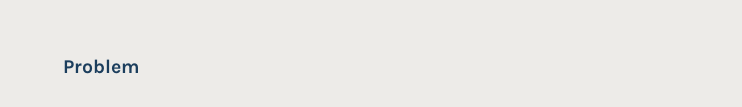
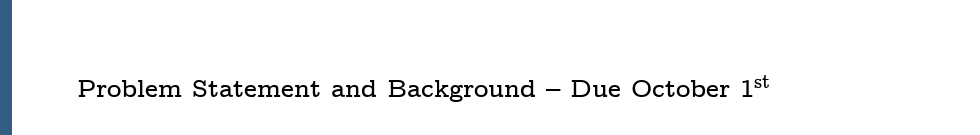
(140, 66) none -> [192,75,770,102] Statement and Background – Due October 1st

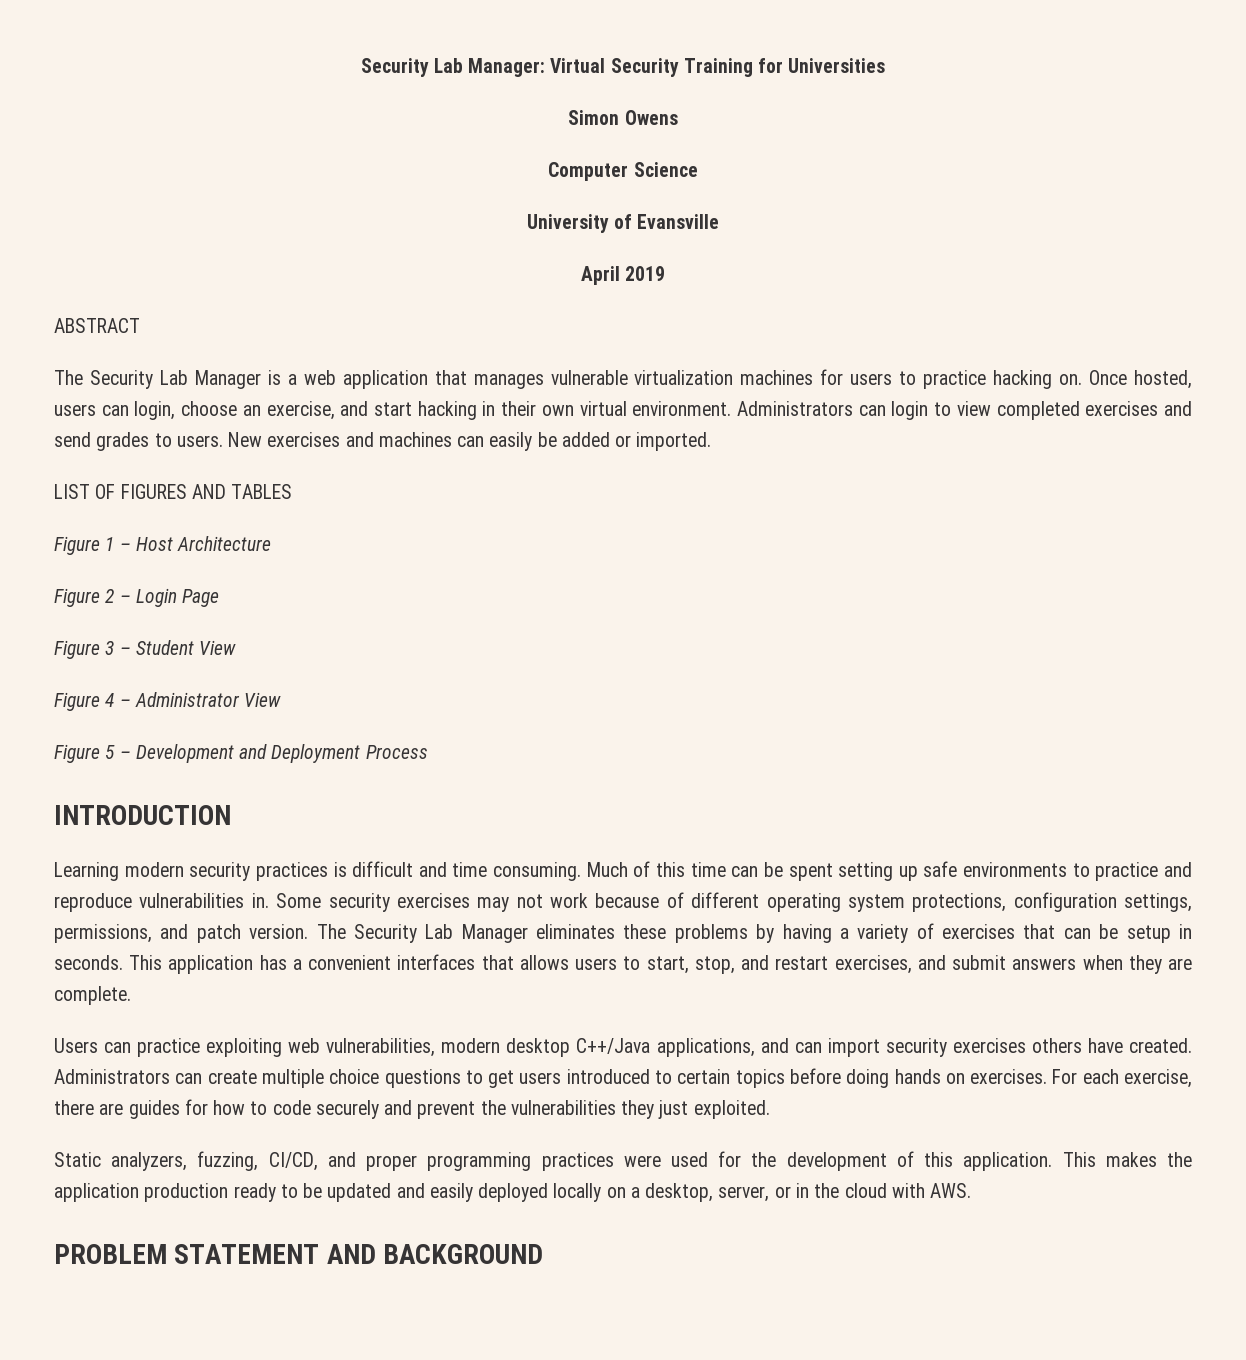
[77,75,770,102] Problem Statement and Background – Due October 1st -> [360,58,886,77] [568,110,678,125] [548,162,698,181] [526,214,720,233] [580,266,666,285] [54,318,140,333] [54,369,1193,389] [54,401,1192,420] [54,432,712,451] [54,484,293,499] [54,536,272,555] [54,588,220,607] [54,640,237,659] [54,692,282,711] [54,744,428,763] [54,805,231,825] [54,861,1192,881] [54,892,1192,912] [54,923,1192,943] [54,954,1192,974] [54,986,131,1005] [54,1038,1192,1057] [54,1068,1192,1088] [54,1099,770,1119] [54,1151,1192,1171] [54,1183,972,1202] [54,1244,544,1264] Security Lab Manager: Virtual Security Training for Universities // Simon Owens // Computer Science // University of Evansville // April 2019 // ABSTRACT // The Security Lab Manager is a web application that manages vulnerable virtualization machines for users to practice hacking on. Once hosted, users can login, choose an exercise, and start hacking in their own virtual environment. Administrators can login to view completed exercises and send grades to users. New exercises and machines can easily be added or imported. // LIST OF FIGURES AND TABLES // Figure 1 – Host Architecture // Figure 2 – Login Page // Figure 3 – Student View // Figure 4 – Administrator View // Figure 5 – Development and Deployment Process // INTRODUCTION // Learning modern security practices is difficult and time consuming. Much of this time can be spent setting up safe environments to practice and reproduce vulnerabilities in. Some security exercises may not work because of different operating system protections, configuration settings, permissions, and patch version. The Security Lab Manager eliminates these problems by having a variety of exercises that can be setup in seconds. This application has a convenient interfaces that allows users to start, stop, and restart exercises, and submit answers when they are complete. // Users can practice exploiting web vulnerabilities, modern desktop C++/Java applications, and can import security exercises others have created. Administrators can create multiple choice questions to get users introduced to certain topics before doing hands on exercises. For each exercise, there are guides for how to code securely and prevent the vulnerabilities they just exploited. // Static analyzers, fuzzing, CI/CD, and proper programming practices were used for the development of this application. This makes the application production ready to be updated and easily deployed locally on a desktop, server, or in the cloud with AWS. // PROBLEM STATEMENT AND BACKGROUND

